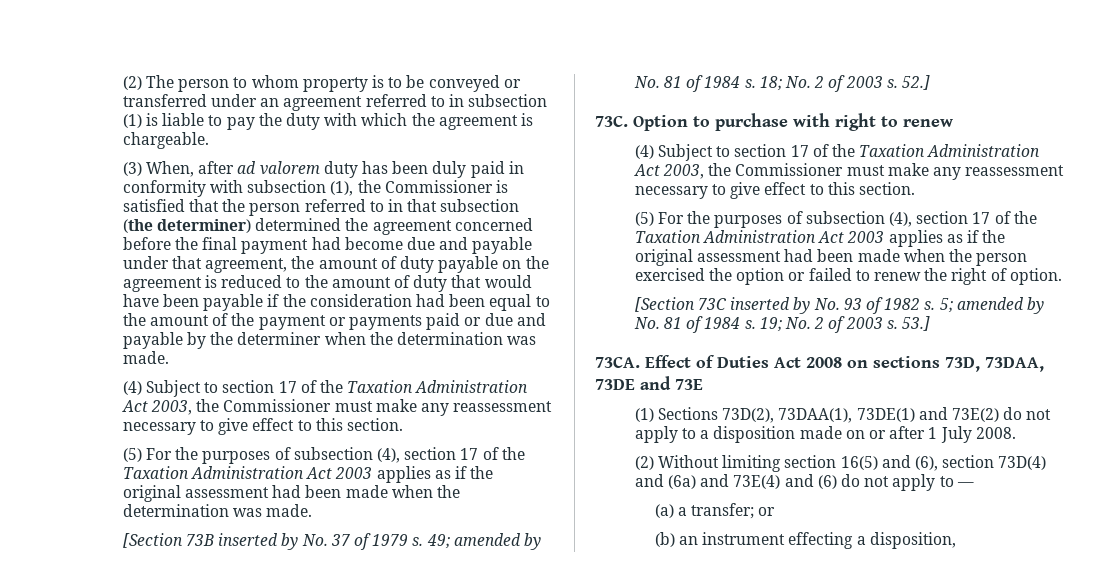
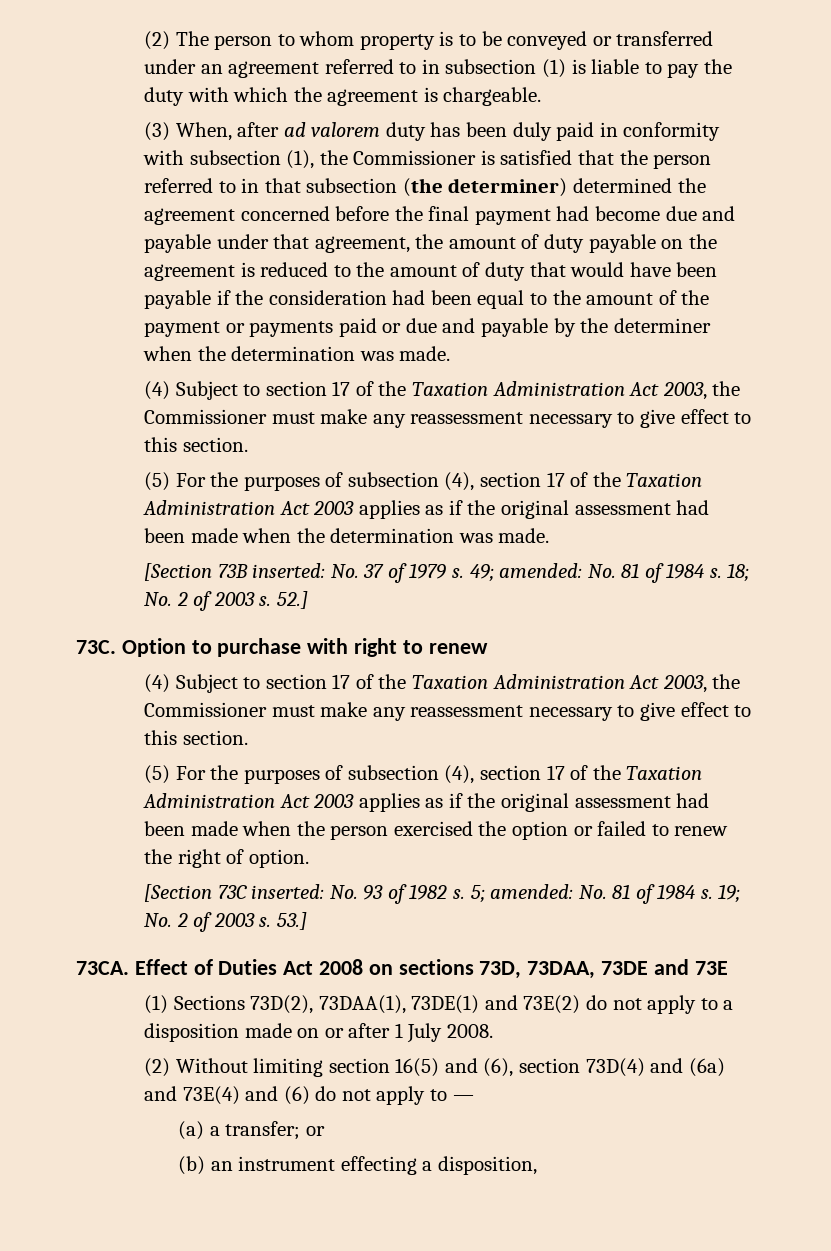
[218,533,299,550] inserted by -> [252,563,326,578] inserted:
[453,533,541,550] amended by -> [499,563,583,578] amended:
[730,297,811,314] inserted by -> [251,884,325,899] inserted:
[956,297,1044,314] amended by -> [490,884,574,899] amended:

